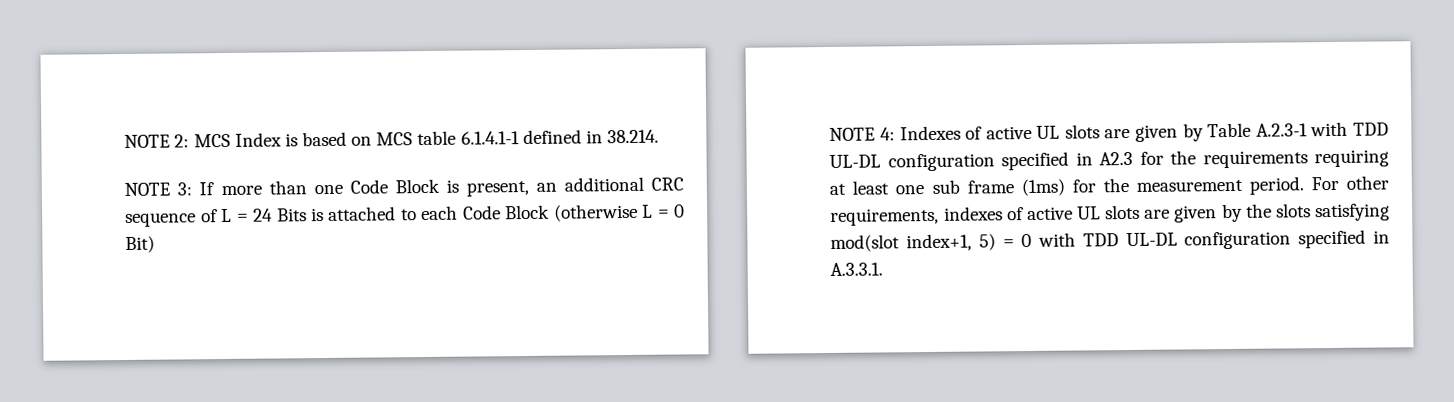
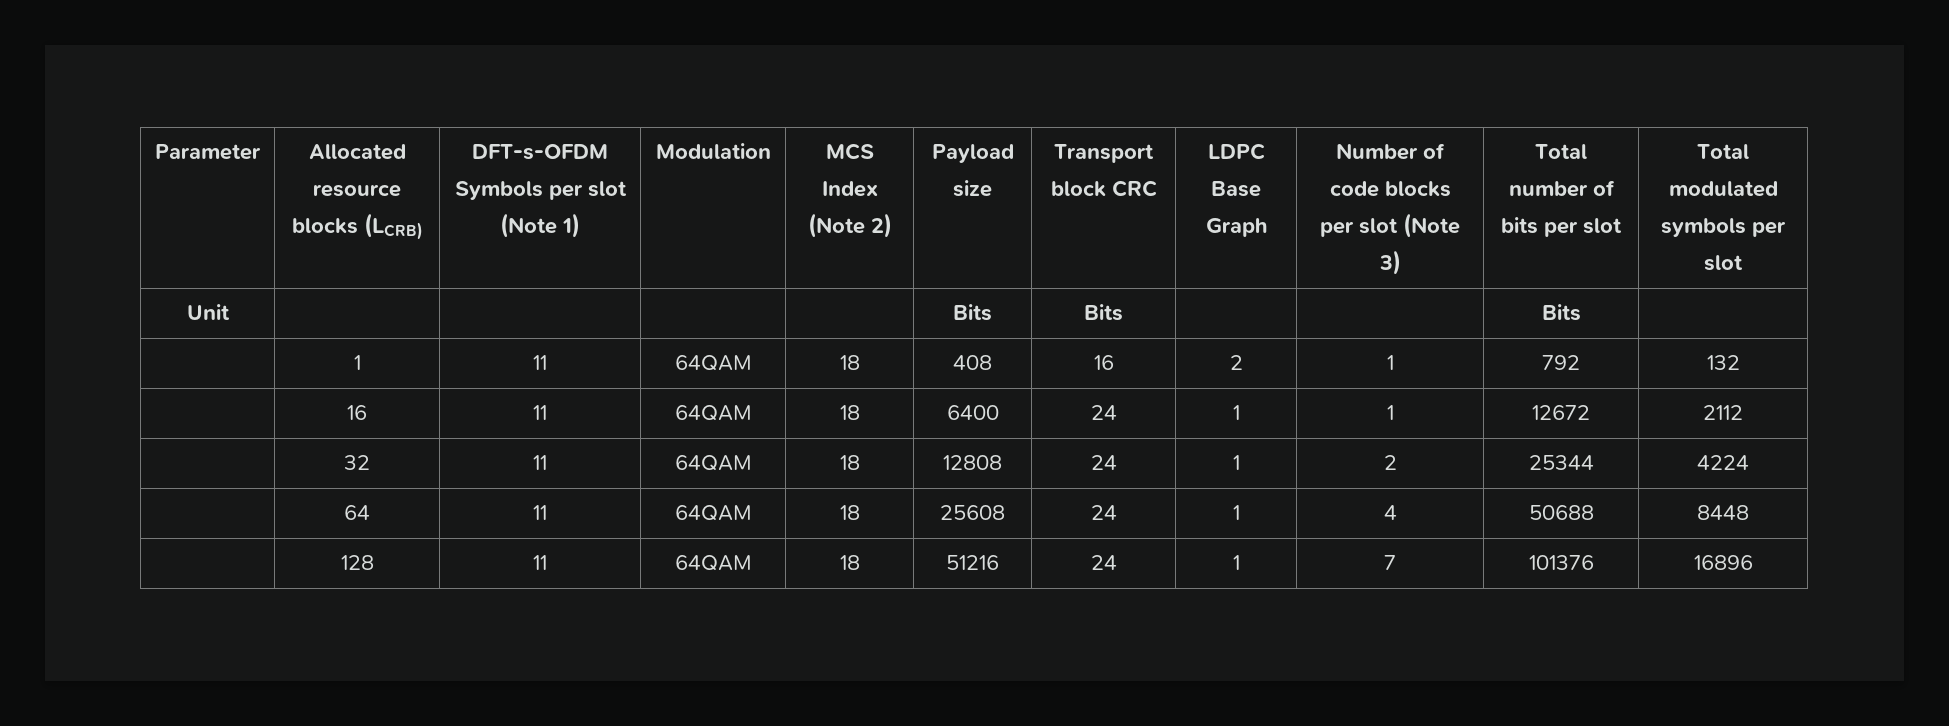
[124,129,659,148] [124,176,684,197] [125,203,685,227] [125,235,156,253] [829,121,1389,142] [829,149,1389,172] [829,175,1389,197] [830,203,1390,226] [830,229,1390,252] [830,262,884,276] NOTE 2: MCS Index is based on MCS table 6.1.4.1-1 defined in 38.214. // NOTE 3: If more than one Code Block is present, an additional CRC sequence of L = 24 Bits is attached to each Code Block (otherwise L = 0 Bit) // NOTE 4: Indexes of active UL slots are given by Table A.2.3-1 with TDD UL-DL configuration specified in A2.3 for the requirements requiring at least one sub frame (1ms) for the measurement period. For other requirements, indexes of active UL slots are given by the slots satisfying mod(slot index+1, 5) = 0 with TDD UL-DL configuration specified in A.3.3.1. -> [155,144,261,160] [308,144,406,160] [313,184,401,197] [291,213,423,240] [472,144,608,160] [454,181,627,200] [500,213,580,238] [655,143,771,159] [825,143,874,160] [821,181,878,197] [807,213,892,238] [931,144,1014,163] [953,180,992,197] [1054,144,1154,163] [1050,180,1157,197] [1207,143,1265,160] [1211,181,1261,197] [1205,218,1267,237] [1336,143,1445,160] [1329,181,1451,197] [1320,213,1460,238] [1378,250,1401,275] [1535,144,1587,159] [1508,180,1615,197] [1501,217,1622,237] [1697,144,1749,159] [1668,181,1778,197] [1661,218,1786,237] [1704,255,1743,271] [186,304,230,320] [953,304,992,321] [1084,304,1123,321] [1541,304,1581,321] [353,355,361,370] [533,355,547,370] [674,355,752,371] [839,355,860,370] [953,355,992,370] [1093,355,1114,370] [1229,355,1243,370] [1386,355,1394,370] [1542,355,1580,370] [1706,355,1740,370] [347,405,367,420] [533,405,547,420] [674,405,752,421] [839,405,860,420] [946,405,999,420] [1090,405,1117,420] [1232,405,1240,420] [1386,405,1394,420] [1532,405,1590,420] [1703,405,1743,420] [344,455,370,470] [533,455,547,470] [674,455,752,471] [839,455,860,470] [943,455,1002,470] [1090,455,1117,470] [1232,455,1240,470] [1383,455,1397,470] [1528,455,1594,470] [1697,455,1749,470] [344,505,370,520] [533,505,547,520] [674,505,752,521] [839,505,860,520] [940,505,1005,520] [1090,505,1117,520] [1232,505,1240,520] [1383,505,1397,520] [1528,505,1594,520] [1697,505,1749,520] [340,555,374,570] [533,555,547,570] [674,555,752,571] [839,555,860,570] [946,555,999,570] [1090,555,1117,570] [1232,555,1240,570] [1384,555,1396,570] [1528,555,1594,570] [1693,555,1753,570] Parameter | Allocated resource blocks (LCRB) | DFT-s-OFDM Symbols per slot (Note 1) | Modulation | MCS Index (Note 2) | Payload size | Transport block CRC | LDPC Base Graph | Number of code blocks per slot (Note 3) | Total number of bits per slot | Total modulated symbols per slot // Unit | | | | | Bits | Bits | | | Bits | // | 1 | 11 | 64QAM | 18 | 408 | 16 | 2 | 1 | 792 | 132 // | 16 | 11 | 64QAM | 18 | 6400 | 24 | 1 | 1 | 12672 | 2112 // | 32 | 11 | 64QAM | 18 | 12808 | 24 | 1 | 2 | 25344 | 4224 // | 64 | 11 | 64QAM | 18 | 25608 | 24 | 1 | 4 | 50688 | 8448 // | 128 | 11 | 64QAM | 18 | 51216 | 24 | 1 | 7 | 101376 | 16896

